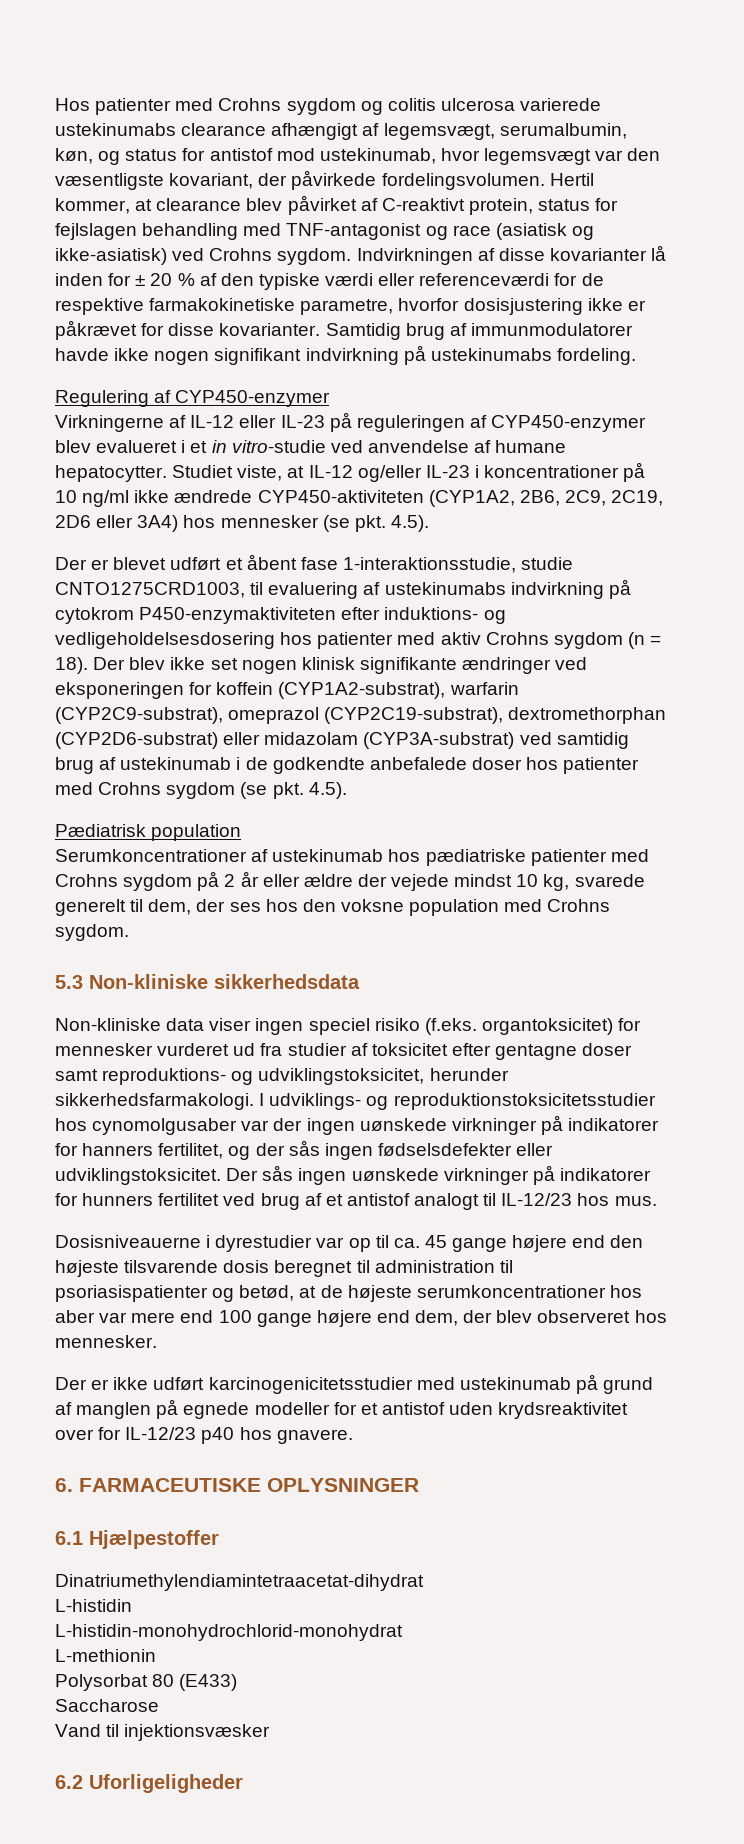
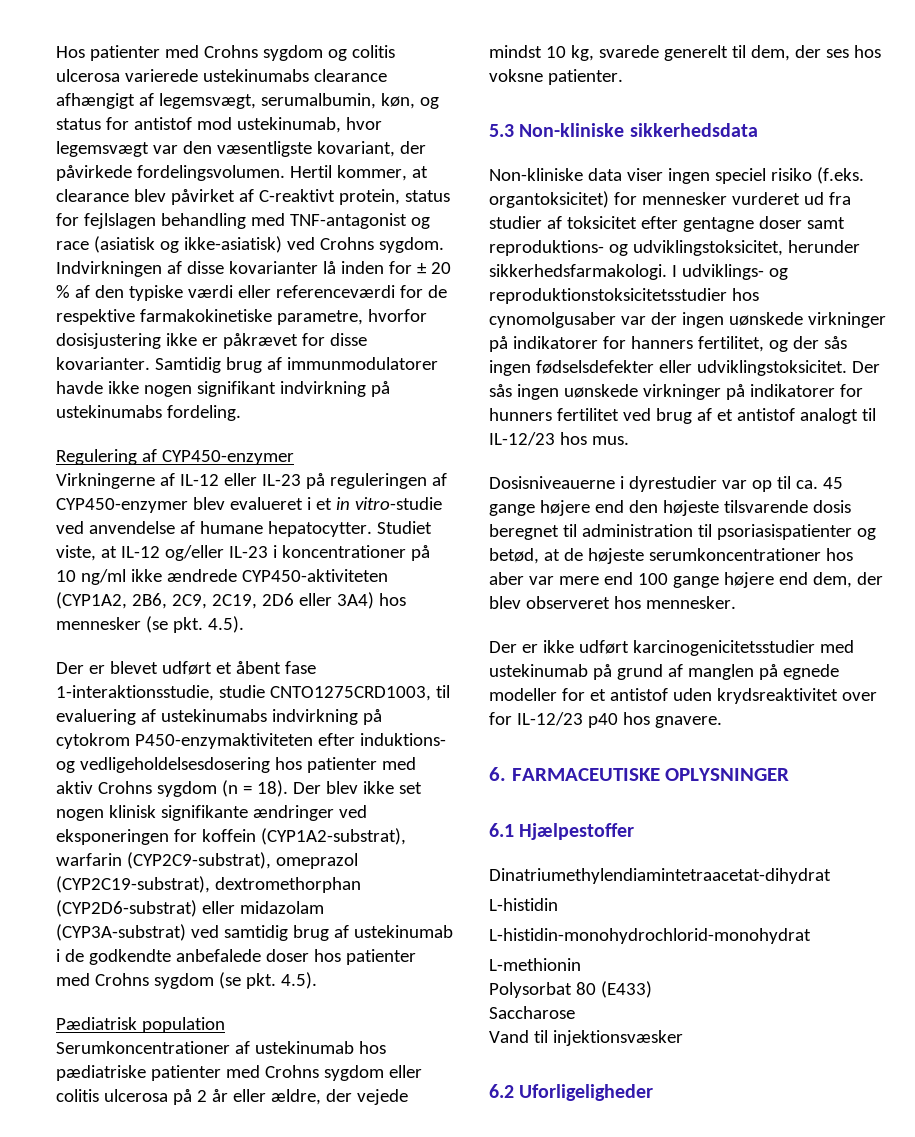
(193, 882) none -> [388,1065,422,1078] [56,1089,168,1102] eller colitis ulcerosa
[303,874,353,887] ældre -> [270,1089,321,1105] ældre,
[302,899,611,916] [55,924,129,941] den voksne population med Crohns sygdom. -> [489,69,623,85] voksne patienter.

